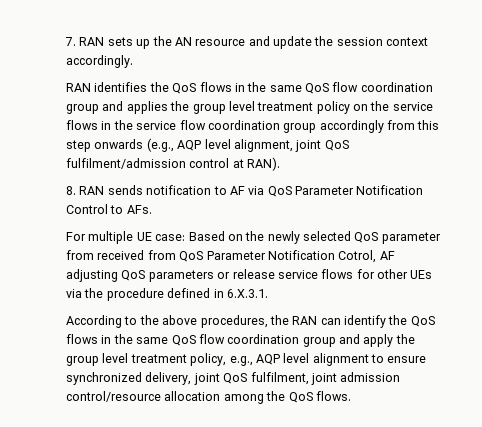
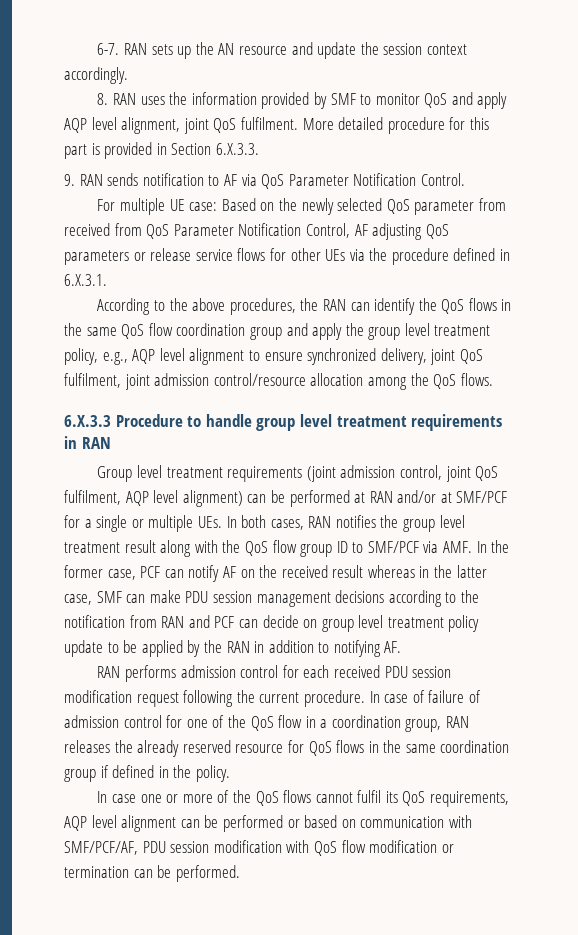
[65,37,76,46] 7. -> [97,43,120,55] 6-7.
[66,82,433,94] [66,101,433,114] [66,120,440,133] [66,138,174,152] RAN identifies the QoS flows in the same QoS flow coordination group and applies the group level treatment policy on the service flows in the service flow coordination group accordingly from this step onwards (e.g., -> [97,92,508,109] 8. RAN uses the information provided by SMF to monitor QoS and apply
[66,157,281,171] [66,186,76,195] fulfilment/admission control at RAN). // 8. -> [240,117,489,134] [64,142,259,159] [64,174,75,186] fulfilment. More detailed procedure for this part is provided in Section 6.X.3.3. // 9.
[66,204,152,214] Control to AFs. -> [420,173,465,186] Control.
[338,250,377,263] Cotrol, -> [305,223,350,238] Control,
(351, 396) none -> [64,414,503,431] [64,436,111,449] [97,465,499,482] [64,490,508,507] [64,515,465,532] [64,540,510,557] [64,565,487,582] [64,590,479,607] [64,615,480,632] [64,640,402,657] [97,665,452,682] [64,690,481,707] [64,715,470,732] [64,740,510,757] [64,765,230,782] [97,790,510,807] [64,815,472,832] [64,840,454,856] [64,865,240,882] // 6.X.3.3 Procedure to handle group level treatment requirements in RAN // Group level treatment requirements (joint admission control, joint QoS fulfilment, AQP level alignment) can be performed at RAN and/or at SMF/PCF for a single or multiple UEs. In both cases, RAN notifies the group level treatment result along with the QoS flow group ID to SMF/PCF via AMF. In the former case, PCF can notify AF on the received result whereas in the latter case, SMF can make PDU session management decisions according to the notification from RAN and PCF can decide on group level treatment policy update to be applied by the RAN in addition to notifying AF. // RAN performs admission control for each received PDU session modification request following the current procedure. In case of failure of admission control for one of the QoS flow in a coordination group, RAN releases the already reserved resource for QoS flows in the same coordination group if defined in the policy. // In case one or more of the QoS flows cannot fulfil its QoS requirements, AQP level alignment can be performed or based on communication with SMF/PCF/AF, PDU session modification with QoS flow modification or termination can be performed.

